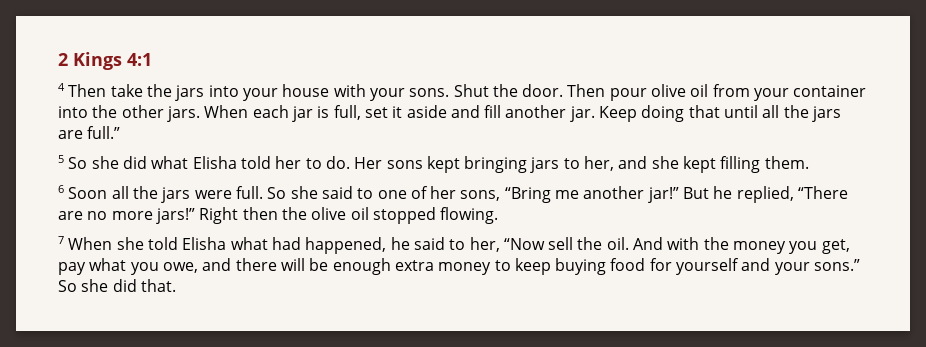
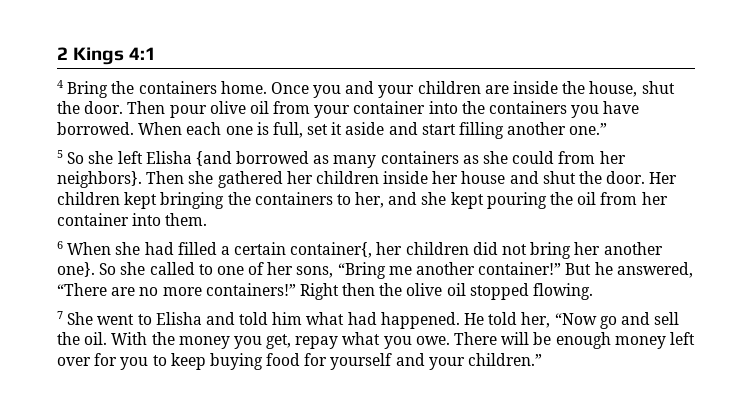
[68,84,489,101] Then take the jars into your house with your sons. Shut -> [67,81,675,98] Bring the containers home. Once you and your children are inside the house, shut
[121,105,200,122] other jars. -> [489,101,640,118] [57,122,134,135] containers you have borrowed.
[291,106,313,122] jar -> [225,126,253,135] one
[484,105,842,122] [58,126,121,139] [58,155,560,173] fill another jar. Keep doing that until all the jars are full.” // 5 So she did what Elisha told her to do. Her sons kept bringing jars -> [421,122,608,139] [57,150,626,168] [57,171,678,188] [57,192,333,209] start filling another one.” // 5 So she left Elisha {and borrowed as many containers as she could from her neighbors}. Then she gathered her children inside her house and shut the door. Her children kept bringing the containers
[720,156,809,173] [58,185,353,203] filling them. // 6 Soon all the jars were full. So she said -> [486,192,668,209] [57,213,208,226] [57,241,663,259] [57,262,195,277] pouring the oil from her container into them. // 6 When she had filled a certain container{, her children did not bring her another one}. So she called
[647,187,679,203] jar!” -> [478,262,562,275] container!”
[736,186,794,203] replied, -> [616,262,693,278] answered,
[155,208,195,224] jars!” -> [205,283,296,296] containers!”
[68,237,545,254] When she told Elisha what had happened, he said to her, “Now -> [67,312,650,329] She went to Elisha and told him what had happened. He told her, “Now go and
[633,237,700,250] And with -> [111,332,148,345] With
[58,262,86,275] pay -> [295,336,339,349] repay
[162,258,492,275] owe, and there will be enough extra money -> [415,332,695,349] [57,353,149,370] owe. There will be enough money left over for you
[814,259,861,271] [58,279,176,292] sons.” So she did that. -> [468,353,543,366] children.”

